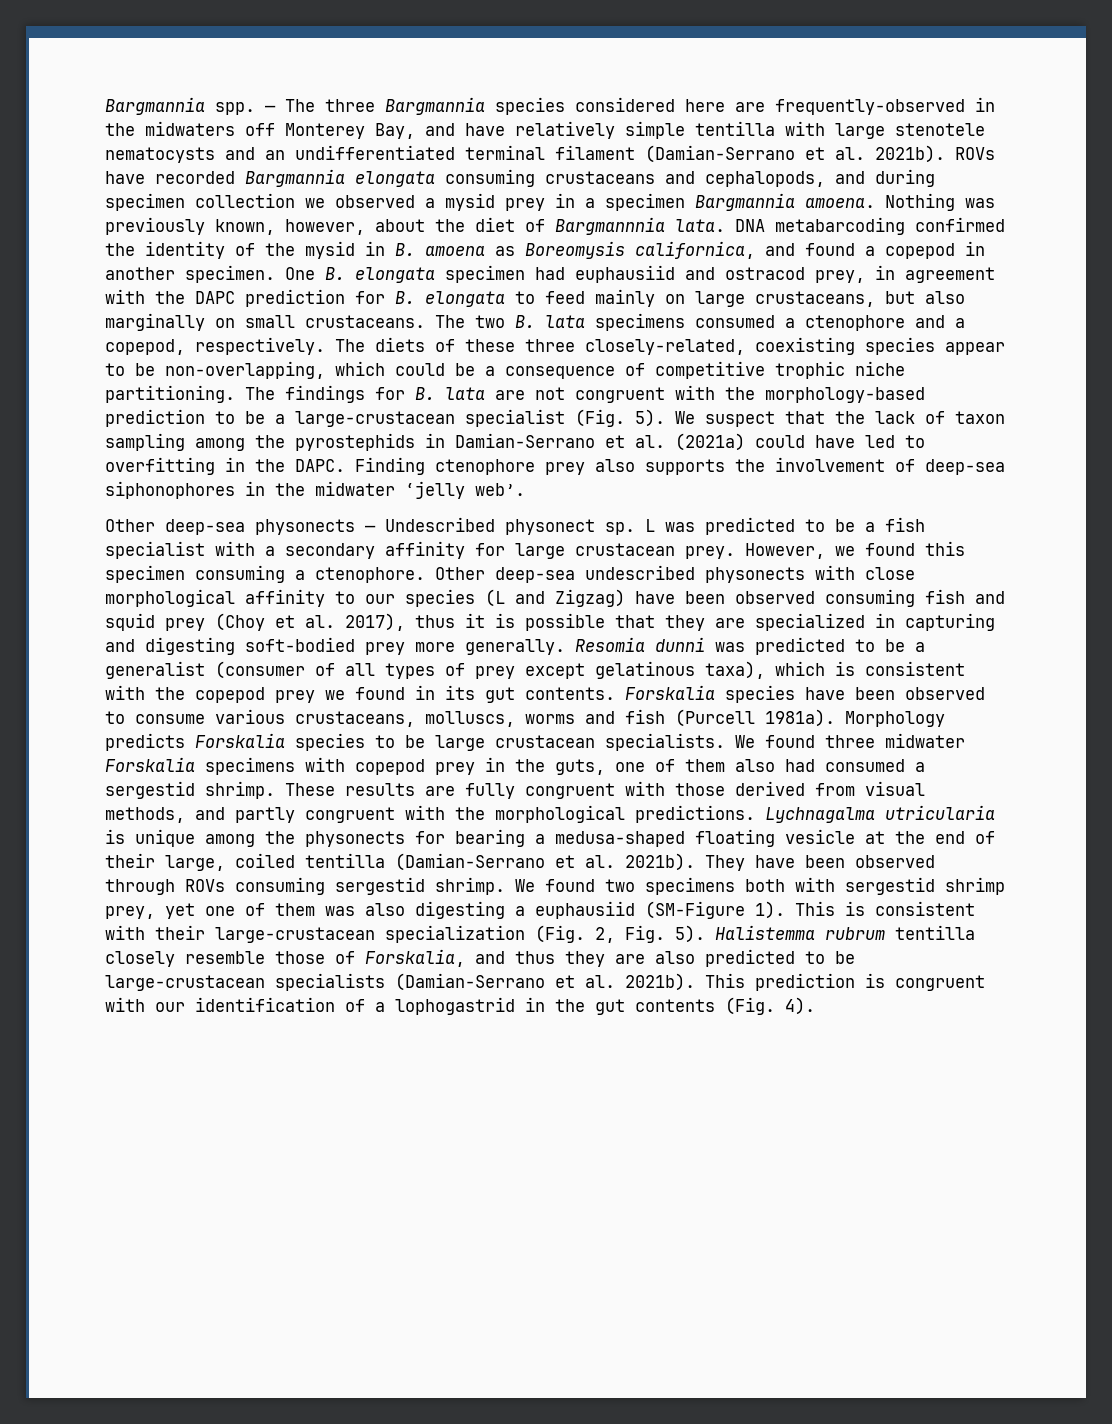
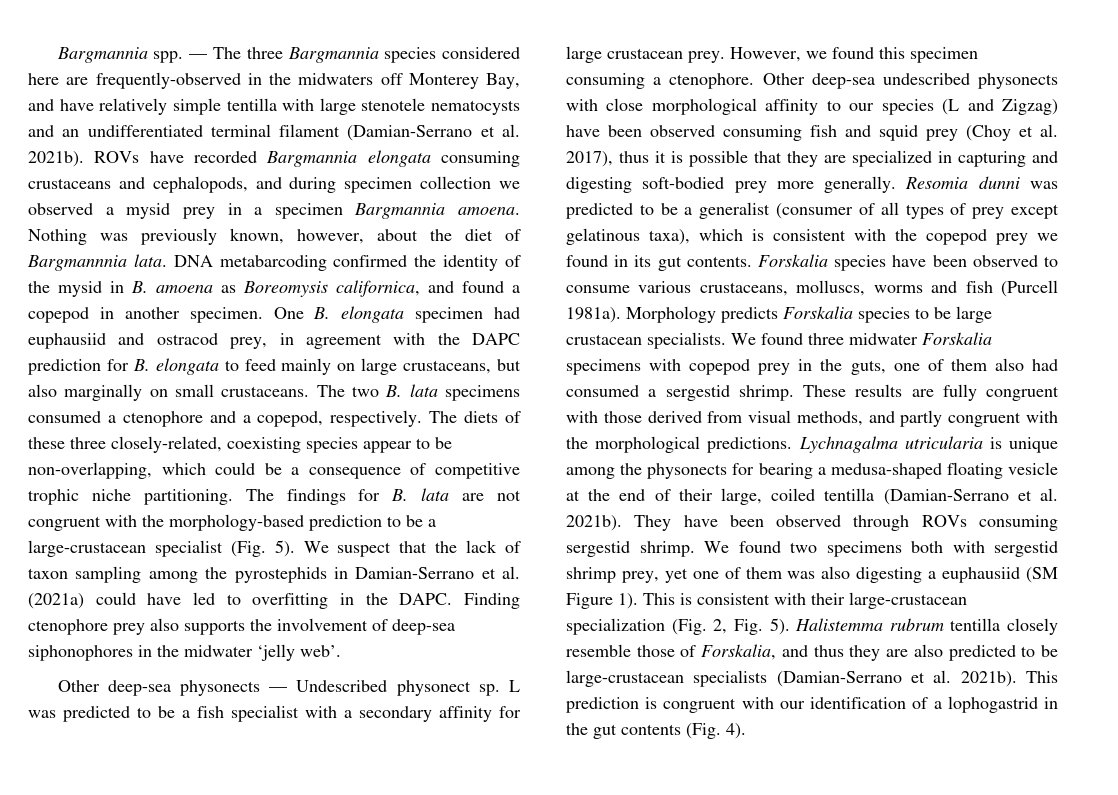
[645,901,745,919] (SM-Figure -> [1026,567,1058,583] [566,593,613,609] (SM Figure

